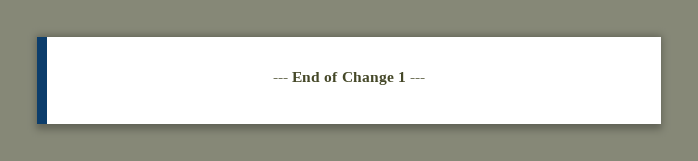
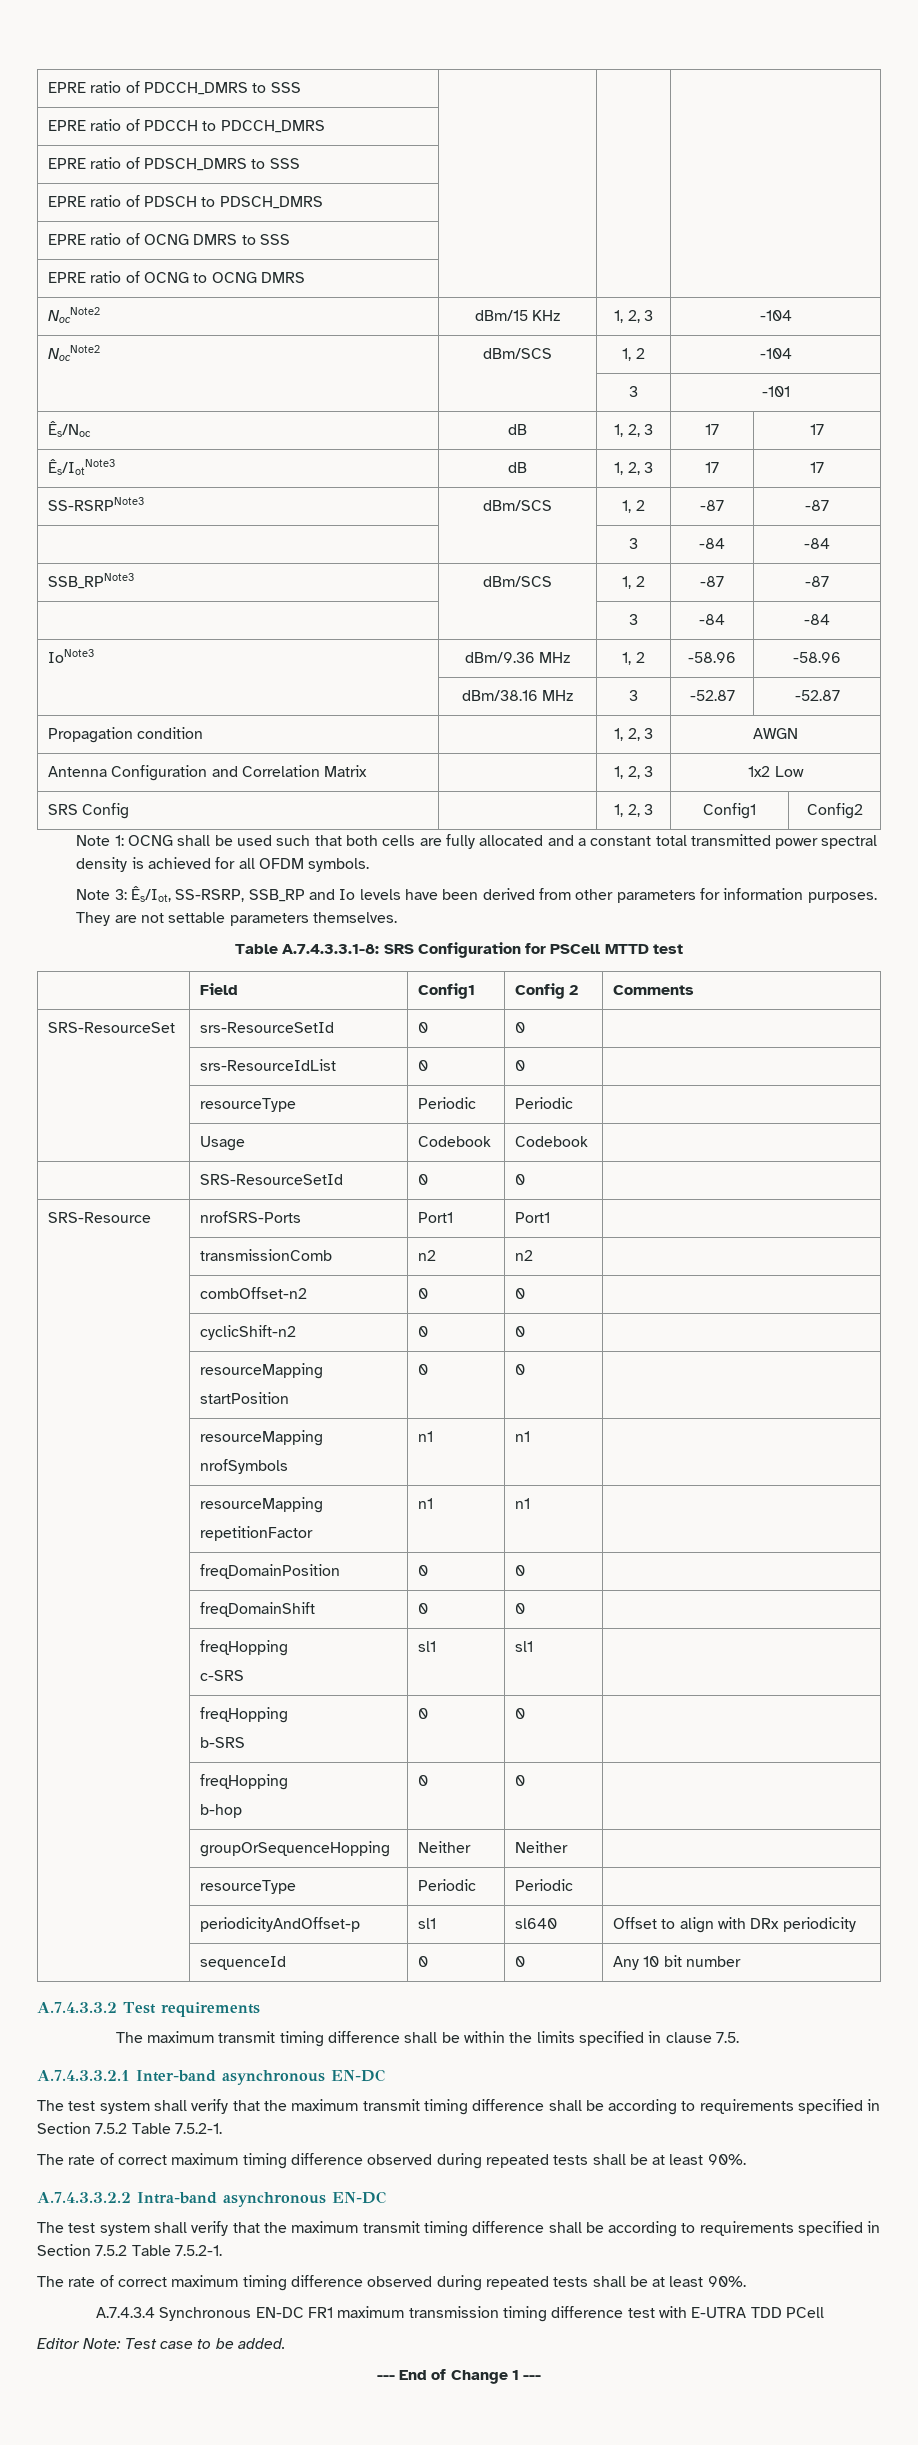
(273, 80) none -> [48,81,301,95] [48,119,325,133] [48,157,300,171] [48,195,323,209] [48,233,290,245] [48,271,305,283] [48,307,101,323] [474,310,561,321] [614,310,653,323] [759,310,792,321] [48,345,101,361] [483,348,552,359] [622,348,645,361] [759,348,792,359] [629,386,638,397] [761,386,790,397] [48,421,92,437] [508,424,527,435] [614,424,653,437] [705,424,719,435] [810,424,824,435] [48,459,116,475] [508,462,527,473] [614,462,653,475] [705,462,719,473] [810,462,824,473] [48,497,145,511] [483,500,552,511] [622,500,645,513] [700,500,724,511] [805,500,829,511] [629,538,638,549] [699,538,725,549] [804,538,830,549] [48,573,135,589] [483,576,552,587] [622,576,645,589] [700,576,724,587] [805,576,829,587] [629,614,638,625] [699,614,725,625] [804,614,830,625] [48,649,95,663] [464,652,571,663] [622,652,645,665] [688,652,736,663] [793,652,841,663] [461,690,574,701] [629,690,638,701] [689,690,735,701] [794,690,840,701] [48,727,204,743] [614,728,653,741] [753,728,798,739] [48,765,368,781] [614,766,653,779] [748,766,804,777] [48,803,130,819] [614,804,653,817] [703,803,756,819] [806,803,863,819] [76,834,878,849] [76,857,370,872] [76,886,877,903] [76,912,397,926] [234,942,684,958] [200,983,239,995] [418,983,476,999] [515,983,579,999] [613,985,695,995] [48,1022,176,1033] [200,1022,335,1033] [418,1022,429,1033] [515,1022,526,1033] [200,1059,337,1071] [418,1060,429,1071] [515,1060,526,1071] [200,1098,297,1112] [418,1097,477,1109] [515,1097,574,1109] [200,1136,246,1151] [418,1136,492,1147] [515,1136,589,1147] [200,1174,344,1185] [418,1174,429,1185] [515,1174,526,1185] [48,1212,152,1223] [200,1211,302,1223] [418,1212,454,1223] [515,1212,551,1223] [200,1249,333,1261] [418,1250,437,1261] [515,1250,534,1261] [200,1287,308,1299] [418,1288,429,1299] [515,1288,526,1299] [200,1325,297,1340] [418,1326,429,1337] [515,1326,526,1337] [200,1363,324,1379] [200,1392,290,1404] [418,1364,429,1375] [515,1364,526,1375] [200,1430,324,1446] [200,1459,289,1474] [418,1431,434,1442] [515,1431,531,1442] [200,1497,324,1513] [200,1526,314,1541] [418,1498,434,1509] [515,1498,531,1509] [200,1564,341,1579] [418,1565,429,1576] [515,1565,526,1576] [200,1602,316,1617] [418,1603,429,1614] [515,1603,526,1614] [200,1640,289,1656] [200,1670,245,1681] [418,1641,437,1652] [515,1641,534,1652] [200,1707,289,1723] [200,1737,246,1748] [418,1708,429,1719] [515,1708,526,1719] [200,1774,289,1790] [200,1804,243,1818] [418,1775,429,1786] [515,1775,526,1786] [200,1841,391,1857] [418,1841,472,1853] [515,1841,569,1853] [200,1880,297,1894] [418,1879,477,1891] [515,1879,574,1891] [200,1917,361,1932] [418,1918,437,1929] [515,1918,558,1929] [613,1917,856,1933] [200,1956,287,1970] [418,1956,429,1967] [515,1956,526,1967] [613,1955,742,1970] [37,2002,260,2017] [115,2031,739,2047] [37,2069,385,2085] [37,2099,881,2115] [37,2122,222,2134] [37,2153,746,2169] [37,2191,386,2207] [37,2221,881,2237] [37,2244,222,2256] [37,2275,746,2291] [96,2306,824,2322] [37,2338,285,2349] EPRE ratio of PDCCH_DMRS to SSS | | | // EPRE ratio of PDCCH to PDCCH_DMRS | | | // EPRE ratio of PDSCH_DMRS to SSS | | | // EPRE ratio of PDSCH to PDSCH_DMRS | | | // EPRE ratio of OCNG DMRS to SSS | | | // EPRE ratio of OCNG to OCNG DMRS | | | // NocNote2 | dBm/15 KHz | 1, 2, 3 | -104 // NocNote2 | dBm/SCS | 1, 2 | -104 // | | 3 | -101 // Ês/Noc | dB | 1, 2, 3 | 17 | 17 // Ês/IotNote3 | dB | 1, 2, 3 | 17 | 17 // SS-RSRPNote3 | dBm/SCS | 1, 2 | -87 | -87 // | | 3 | -84 | -84 // SSB_RPNote3 | dBm/SCS | 1, 2 | -87 | -87 // | | 3 | -84 | -84 // IoNote3 | dBm/9.36 MHz | 1, 2 | -58.96 | -58.96 // | dBm/38.16 MHz | 3 | -52.87 | -52.87 // Propagation condition | | 1, 2, 3 | AWGN // Antenna Configuration and Correlation Matrix | | 1, 2, 3 | 1x2 Low // SRS Config | | 1, 2, 3 | Config1 | Config2 // Note 1: OCNG shall be used such that both cells are fully allocated and a constant total transmitted power spectral density is achieved for all OFDM symbols. // Note 3: Ês/Iot, SS-RSRP, SSB_RP and Io levels have been derived from other parameters for information purposes. They are not settable parameters themselves. // Table A.7.4.3.3.1-8: SRS Configuration for PSCell MTTD test // | Field | Config1 | Config 2 | Comments // SRS-ResourceSet | srs-ResourceSetId | 0 | 0 | // | srs-ResourceIdList | 0 | 0 | // | resourceType | Periodic | Periodic | // | Usage | Codebook | Codebook | // | SRS-ResourceSetId | 0 | 0 | // SRS-Resource | nrofSRS-Ports | Port1 | Port1 | // | transmissionComb | n2 | n2 | // | combOffset-n2 | 0 | 0 | // | cyclicShift-n2 | 0 | 0 | // | resourceMapping // startPosition | 0 | 0 | // | resourceMapping // nrofSymbols | n1 | n1 | // | resourceMapping // repetitionFactor | n1 | n1 | // | freqDomainPosition | 0 | 0 | // | freqDomainShift | 0 | 0 | // | freqHopping // c-SRS | sl1 | sl1 | // | freqHopping // b-SRS | 0 | 0 | // | freqHopping // b-hop | 0 | 0 | // | groupOrSequenceHopping | Neither | Neither | // | resourceType | Periodic | Periodic | // | periodicityAndOffset-p | sl1 | sl640 | Offset to align with DRx periodicity // | sequenceId | 0 | 0 | Any 10 bit number // A.7.4.3.3.2 Test requirements // The maximum transmit timing difference shall be within the limits specified in clause 7.5. // A.7.4.3.3.2.1 Inter-band asynchronous EN-DC // The test system shall verify that the maximum transmit timing difference shall be according to requirements specified in Section 7.5.2 Table 7.5.2-1. // The rate of correct maximum timing difference observed during repeated tests shall be at least 90%. // A.7.4.3.3.2.2 Intra-band asynchronous EN-DC // The test system shall verify that the maximum transmit timing difference shall be according to requirements specified in Section 7.5.2 Table 7.5.2-1. // The rate of correct maximum timing difference observed during repeated tests shall be at least 90%. // A.7.4.3.4 Synchronous EN-DC FR1 maximum transmission timing difference test with E-UTRA TDD PCell // Editor Note: Test case to be added. //

